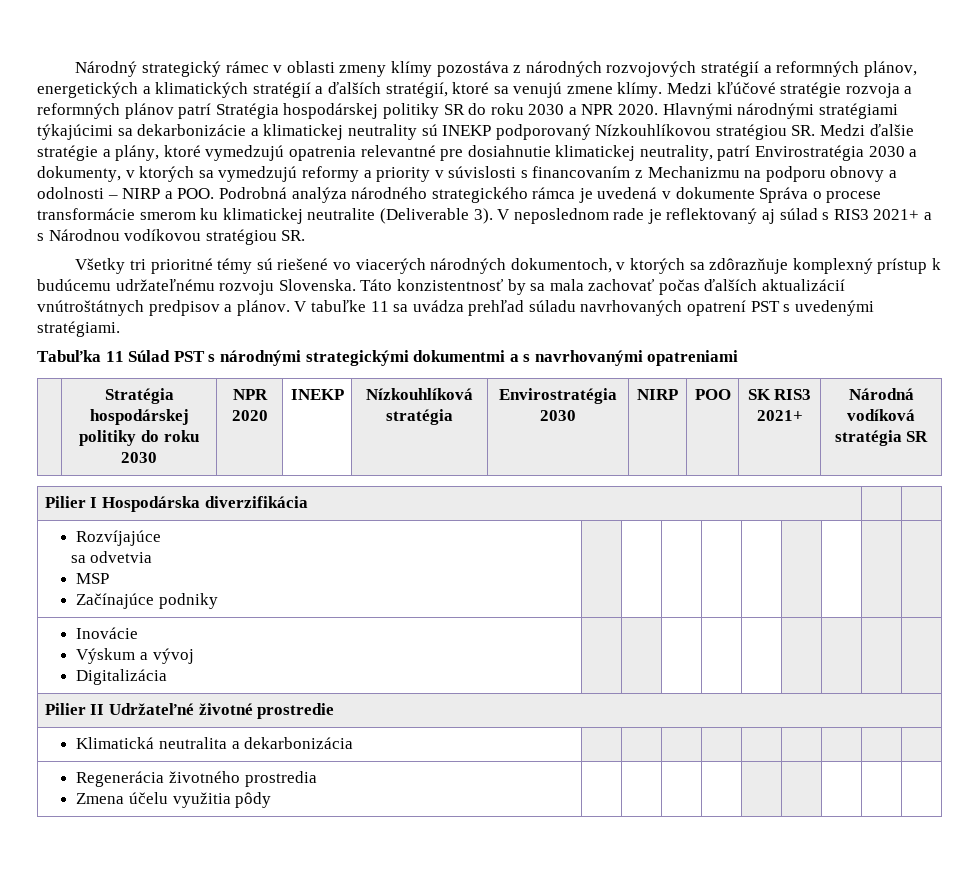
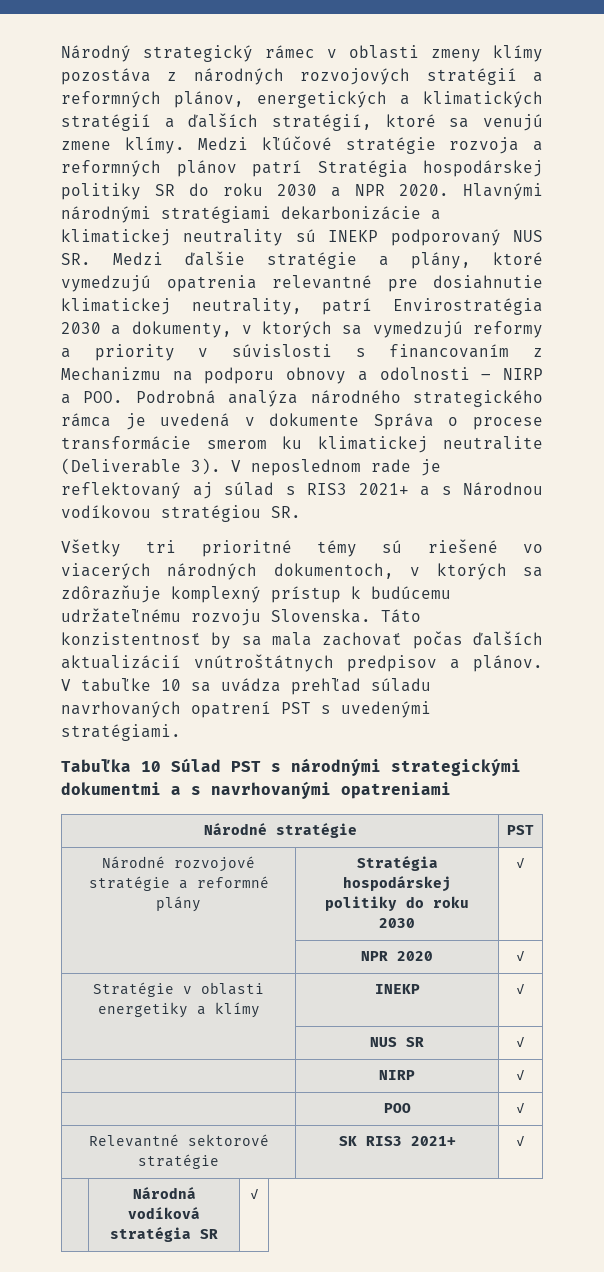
[37,124,133,140] týkajúcimi sa -> (271, 214) none
[595,124,787,140] Nízkouhlíkovou stratégiou -> [513,230,543,242] NUS
[370,301,389,312] 11 -> [161,679,181,691] 10
[105,351,124,362] 11 -> [141,761,161,772] 10
(739, 358) none -> [203,823,357,838] [507,825,534,835] [102,856,255,872] [88,876,269,891] [156,896,201,912] Národné stratégie | PST // Národné rozvojové stratégie a reformné plány
(157, 457) none -> [516,858,525,868] | ✓ //
[290,389,344,400] [366,388,473,400] [386,409,453,425] [499,388,617,404] [540,410,576,421] [637,389,678,400] INEKP | Nízkouhlíková stratégia | Envirostratégia 2030 | NIRP -> [516,951,525,961] [93,982,264,997] [97,1002,260,1018] [374,984,420,994] [516,984,525,994] [370,1037,424,1047] [516,1037,525,1047] [379,1070,415,1080] [516,1070,525,1080] ✓ // Stratégie v oblasti energetiky a klímy | INEKP | ✓ // | NUS SR | ✓ // | NIRP | ✓ //
(731, 394) none -> [516,1103,525,1113] [88,1134,269,1147] [138,1154,219,1169] | ✓ // Relevantné sektorové stratégie
(803, 415) none -> [516,1136,525,1146] | ✓ //
[44,496,308,512] [76,530,162,546] [70,551,153,563] [76,573,110,584] [76,593,218,609] [76,627,139,639] [76,648,194,664] [76,669,168,685] [44,703,335,719] [76,737,354,749] [76,771,317,787] [76,792,272,808] // Pilier I Hospodárska diverzifikácia | | // Rozvíjajúce // sa odvetvia // MSP // Začínajúce podniky | | | | | | | | | // Inovácie // Výskum a vývoj // Digitalizácia | | | | | | | | | // Pilier II Udržateľné životné prostredie // Klimatická neutralita a dekarbonizácia | | | | | | | | | // Regenerácia životného prostredia // Zmena účelu využitia pôdy | | | | | | | | | -> [249,1189,259,1199] | ✓

